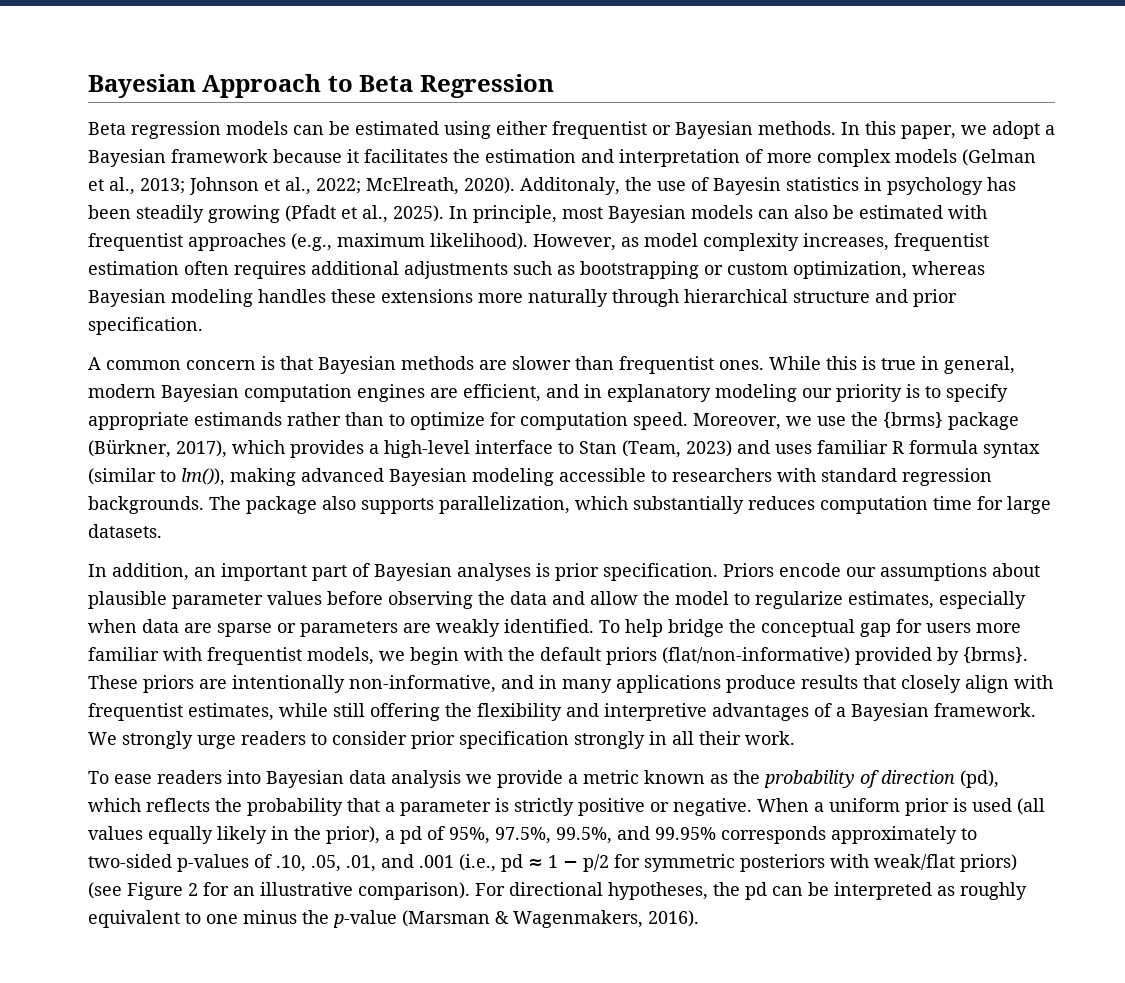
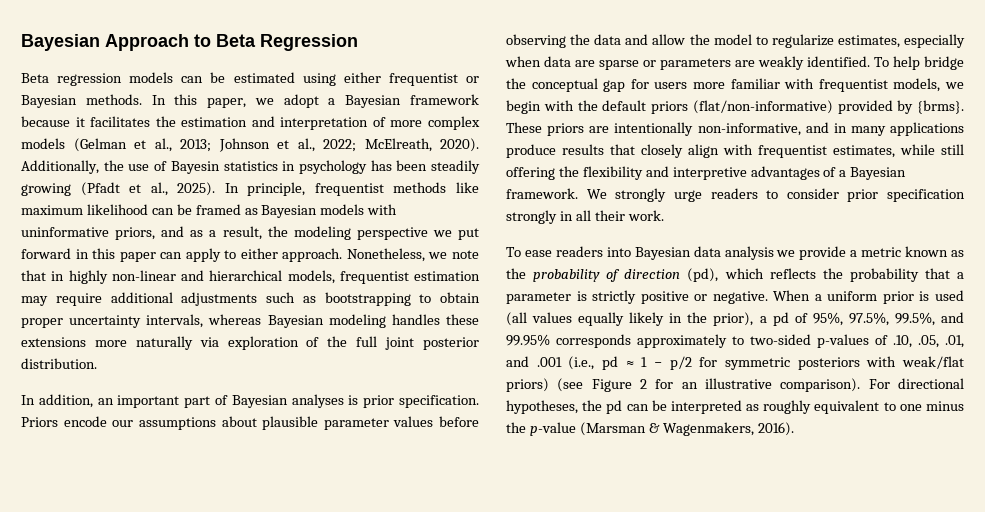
[520,177,620,195] Additonaly, -> [21,160,99,174] Additionally,
[562,205,987,223] [88,233,989,251] [88,261,306,279] most Bayesian models can also be estimated with frequentist approaches (e.g., maximum likelihood). However, as model complexity increases, frequentist estimation often requires -> [314,182,479,196] [21,204,398,218] [21,226,480,240] [21,248,479,262] [21,270,480,284] [21,293,102,306] frequentist methods like maximum likelihood can be framed as Bayesian models with uninformative priors, and as a result, the modeling perspective we put forward in this paper can apply to either approach. Nonetheless, we note that in highly non-linear and hierarchical models, frequentist estimation may require
[704,261,907,279] or custom optimization, -> [419,292,480,303] [21,314,204,328] to obtain proper uncertainty intervals,
[612,289,957,307] [88,317,203,335] [88,356,1015,374] [88,384,1008,402] [88,412,1019,430] [88,439,1040,458] [88,468,992,486] [88,496,1051,514] [88,524,162,538] through hierarchical structure and prior specification. // A common concern is that Bayesian methods are slower than frequentist ones. While this is true in general, modern Bayesian computation engines are efficient, and in explanatory modeling our priority is to specify appropriate estimands rather than to optimize for computation speed. Moreover, we use the {brms} package (Bürkner, 2017), which provides a high-level interface to Stan (Team, 2023) and uses familiar R formula syntax (similar to lm()), making advanced Bayesian modeling accessible to researchers with standard regression backgrounds. The package also supports parallelization, which substantially reduces computation time for large datasets. -> [199,336,480,350] [21,358,97,369] via exploration of the full joint posterior distribution.

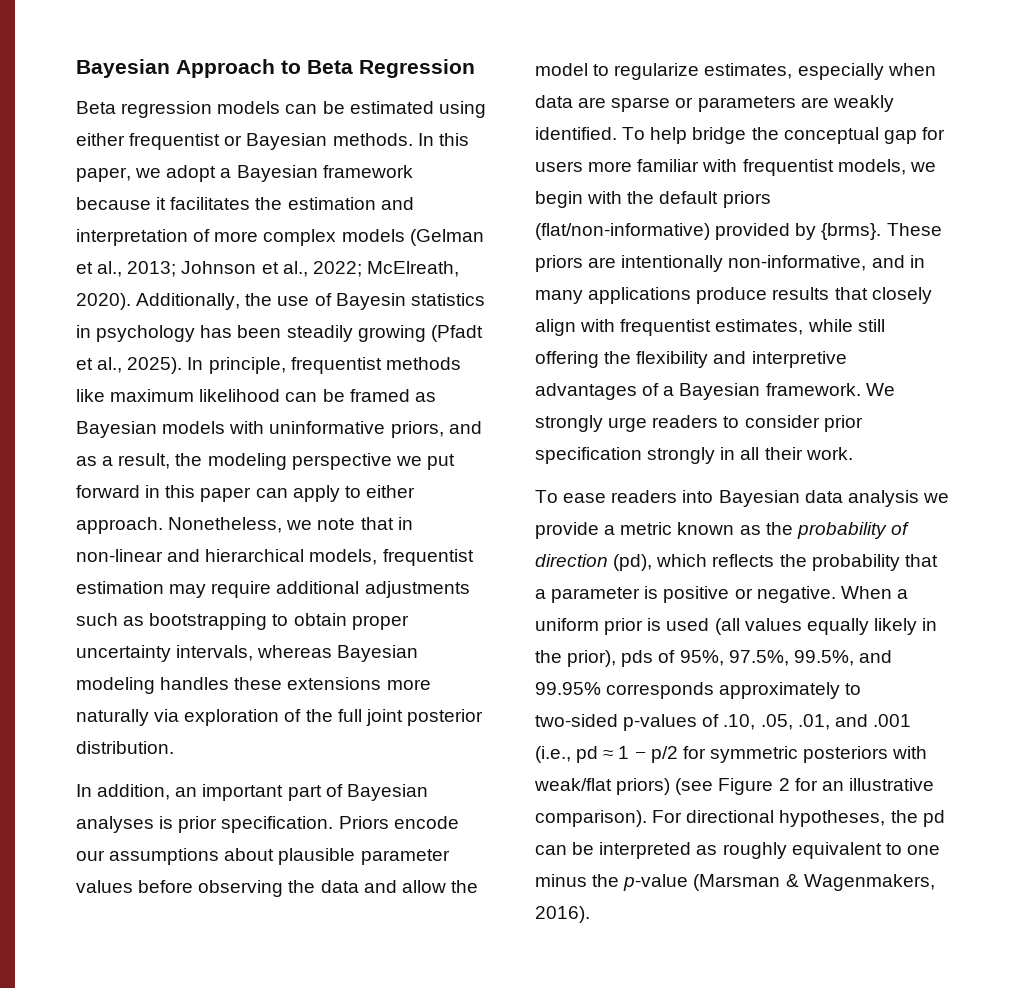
[68,270,108,284] highly -> (413, 523) none
[592,290,637,304] strictly -> (659, 592) none
[759,312,789,326] a pd -> [621,650,654,667] pds

